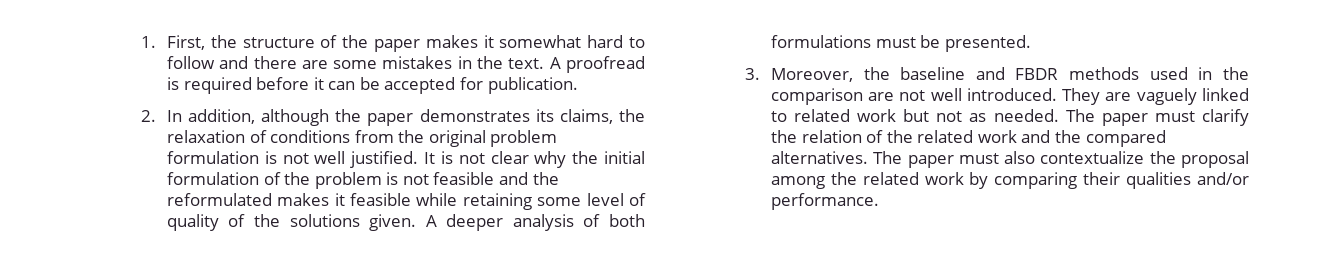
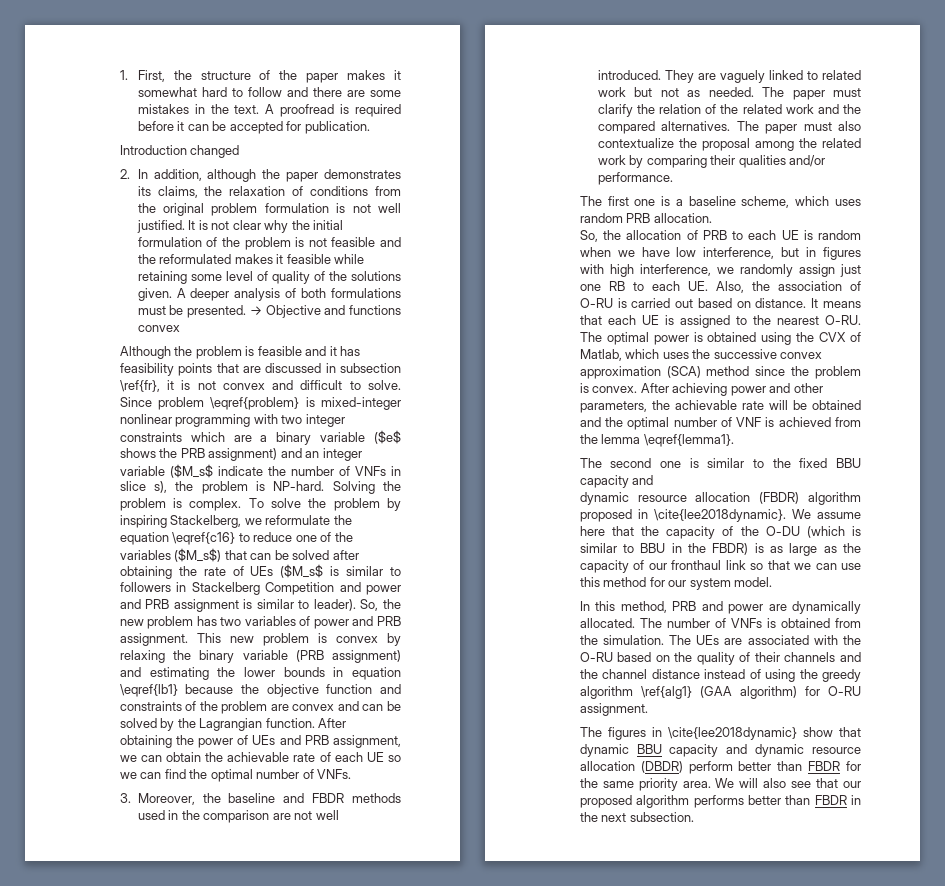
(578, 85) none -> [119,145,240,158] // Introduction changed
(1031, 43) none -> [249,305,401,318] [137,325,180,332] [119,346,361,359] [119,363,401,376] [119,380,401,392] [119,397,401,410] [119,414,345,427] [119,430,401,445] [119,448,362,461] [119,464,402,478] [119,481,402,494] [119,498,401,511] [119,515,352,528] [119,532,353,545] [119,548,359,562] [119,564,401,579] [119,582,402,595] [119,599,401,612] [119,616,401,629] [119,633,402,646] [119,650,402,663] [119,667,401,680] [119,684,402,697] [119,701,401,714] [119,718,347,731] [119,735,401,748] [119,752,401,762] [119,769,352,782] → Objective and functions convex // Although the problem is feasible and it has feasibility points that are discussed in subsection \ref{fr}, it is not convex and difficult to solve. Since problem \eqref{problem} is mixed-integer nonlinear programming with two integer constraints which are a binary variable ($e$ shows the PRB assignment) and an integer variable ($M_s$ indicate the number of VNFs in slice s), the problem is NP-hard. Solving the problem is complex. To solve the problem by inspiring Stackelberg, we reformulate the equation \eqref{c16} to reduce one of the variables ($M_s$) that can be solved after obtaining the rate of UEs ($M_s$ is similar to followers in Stackelberg Competition and power and PRB assignment is similar to leader). So, the new problem has two variables of power and PRB assignment. This new problem is convex by relaxing the binary variable (PRB assignment) and estimating the lower bounds in equation \eqref{lb1} because the objective function and constraints of the problem are convex and can be solved by the Lagrangian function. After obtaining the power of UEs and PRB assignment, we can obtain the achievable rate of each UE so we can find the optimal number of VNFs.
(879, 201) none -> [579,196,861,208] [579,213,712,223] [579,230,862,242] [579,247,861,260] [579,264,861,277] [579,281,861,293] [579,298,861,308] [579,315,861,328] [579,332,861,345] [579,349,823,361] [579,366,861,379] [579,383,823,396] [579,400,861,413] [579,417,861,430] [579,434,734,447] [579,458,861,468] [579,475,654,488] [579,492,861,505] [579,509,861,522] [579,526,861,539] [579,543,862,556] [579,560,861,573] [579,577,773,590] [579,601,862,614] [579,618,861,628] [579,635,861,645] [579,652,861,665] [579,669,861,682] [579,686,861,699] [579,703,648,716] [579,727,861,740] [579,744,861,757] [579,761,861,774] [579,778,861,791] [579,795,861,808] [579,812,694,822] // The first one is a baseline scheme, which uses random PRB allocation. // So, the allocation of PRB to each UE is random when we have low interference, but in figures with high interference, we randomly assign just one RB to each UE. Also, the association of O-RU is carried out based on distance. It means that each UE is assigned to the nearest O-RU. The optimal power is obtained using the CVX of Matlab, which uses the successive convex approximation (SCA) method since the problem is convex. After achieving power and other parameters, the achievable rate will be obtained and the optimal number of VNF is achieved from the lemma \eqref{lemma1}. // The second one is similar to the fixed BBU capacity and // dynamic resource allocation (FBDR) algorithm proposed in \cite{lee2018dynamic}. We assume here that the capacity of the O-DU (which is similar to BBU in the FBDR) is as large as the capacity of our fronthaul link so that we can use this method for our system model. // In this method, PRB and power are dynamically allocated. The number of VNFs is obtained from the simulation. The UEs are associated with the O-RU based on the quality of their channels and the channel distance instead of using the greedy algorithm \ref{alg1} (GAA algorithm) for O-RU assignment. // The figures in \cite{lee2018dynamic} show that dynamic BBU capacity and dynamic resource allocation (DBDR) perform better than FBDR for the same priority area. We will also see that our proposed algorithm performs better than FBDR in the next subsection.

